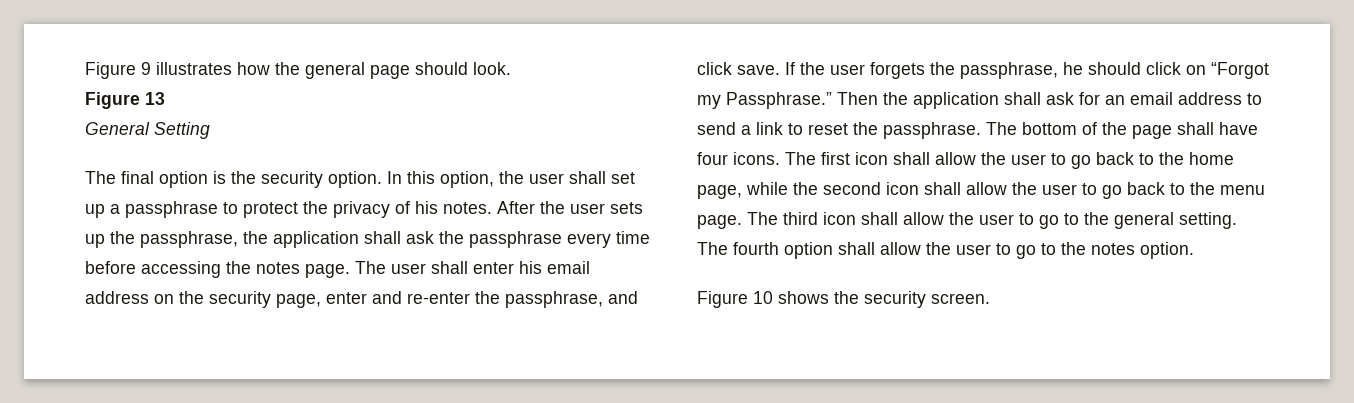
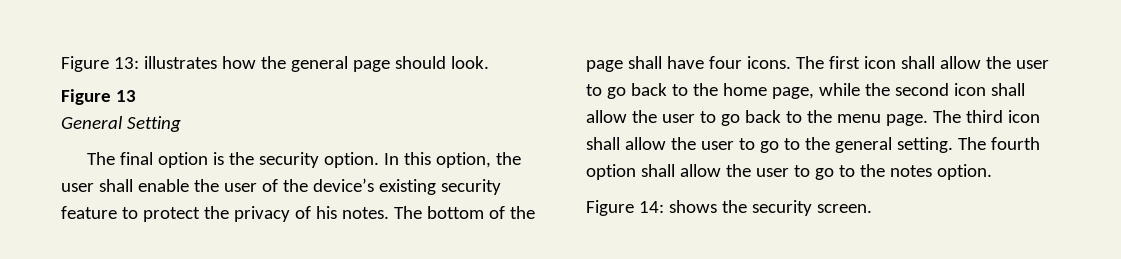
[85,62,151,79] Figure 9 -> [61,56,139,72] Figure 13:
[611,172,635,184] [85,201,218,218] set up a passphrase -> [137,178,501,195] [61,206,117,219] enable the user of the device’s existing security feature
[497,201,643,214] [85,231,650,248] [85,261,590,278] [85,291,638,308] [697,62,1269,79] [697,92,1262,109] [697,122,981,139] After the user sets up the passphrase, the application shall ask the passphrase every time before accessing the notes page. The user shall enter his email address on the security page, enter and re-enter the passphrase, and click save. If the user forgets the passphrase, he should click on “Forgot my Passphrase.” Then the application shall ask for an email address to send a link to reset the passphrase. -> (389, 213) none
[753,291,773,304] 10 -> [638,201,664,213] 14:

